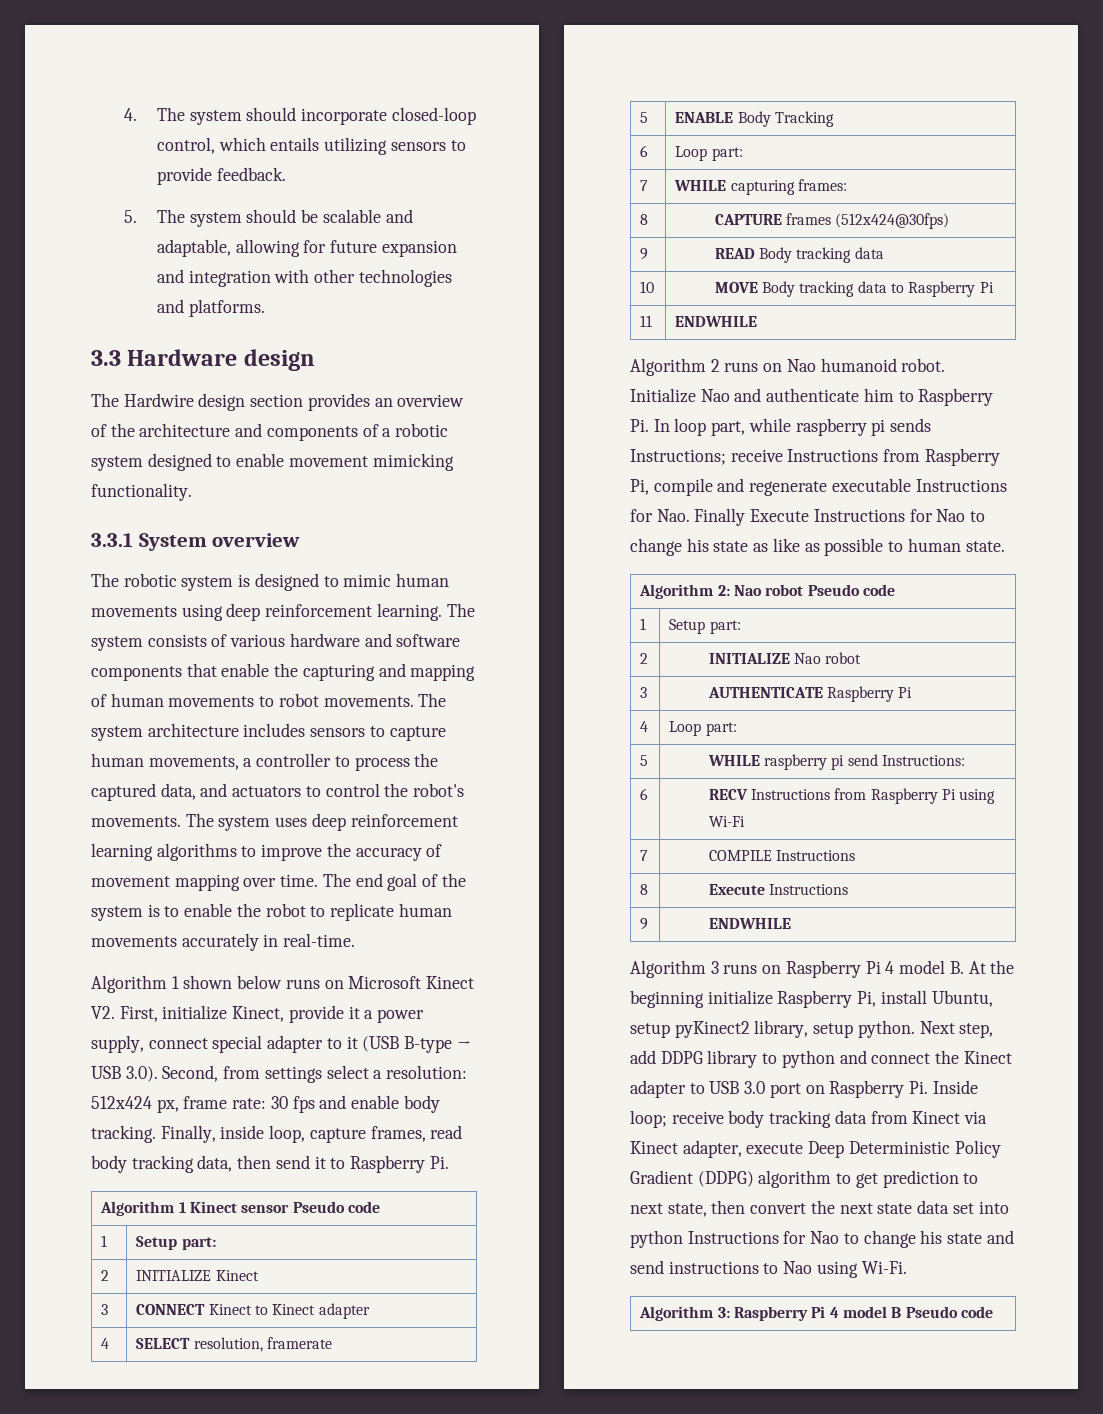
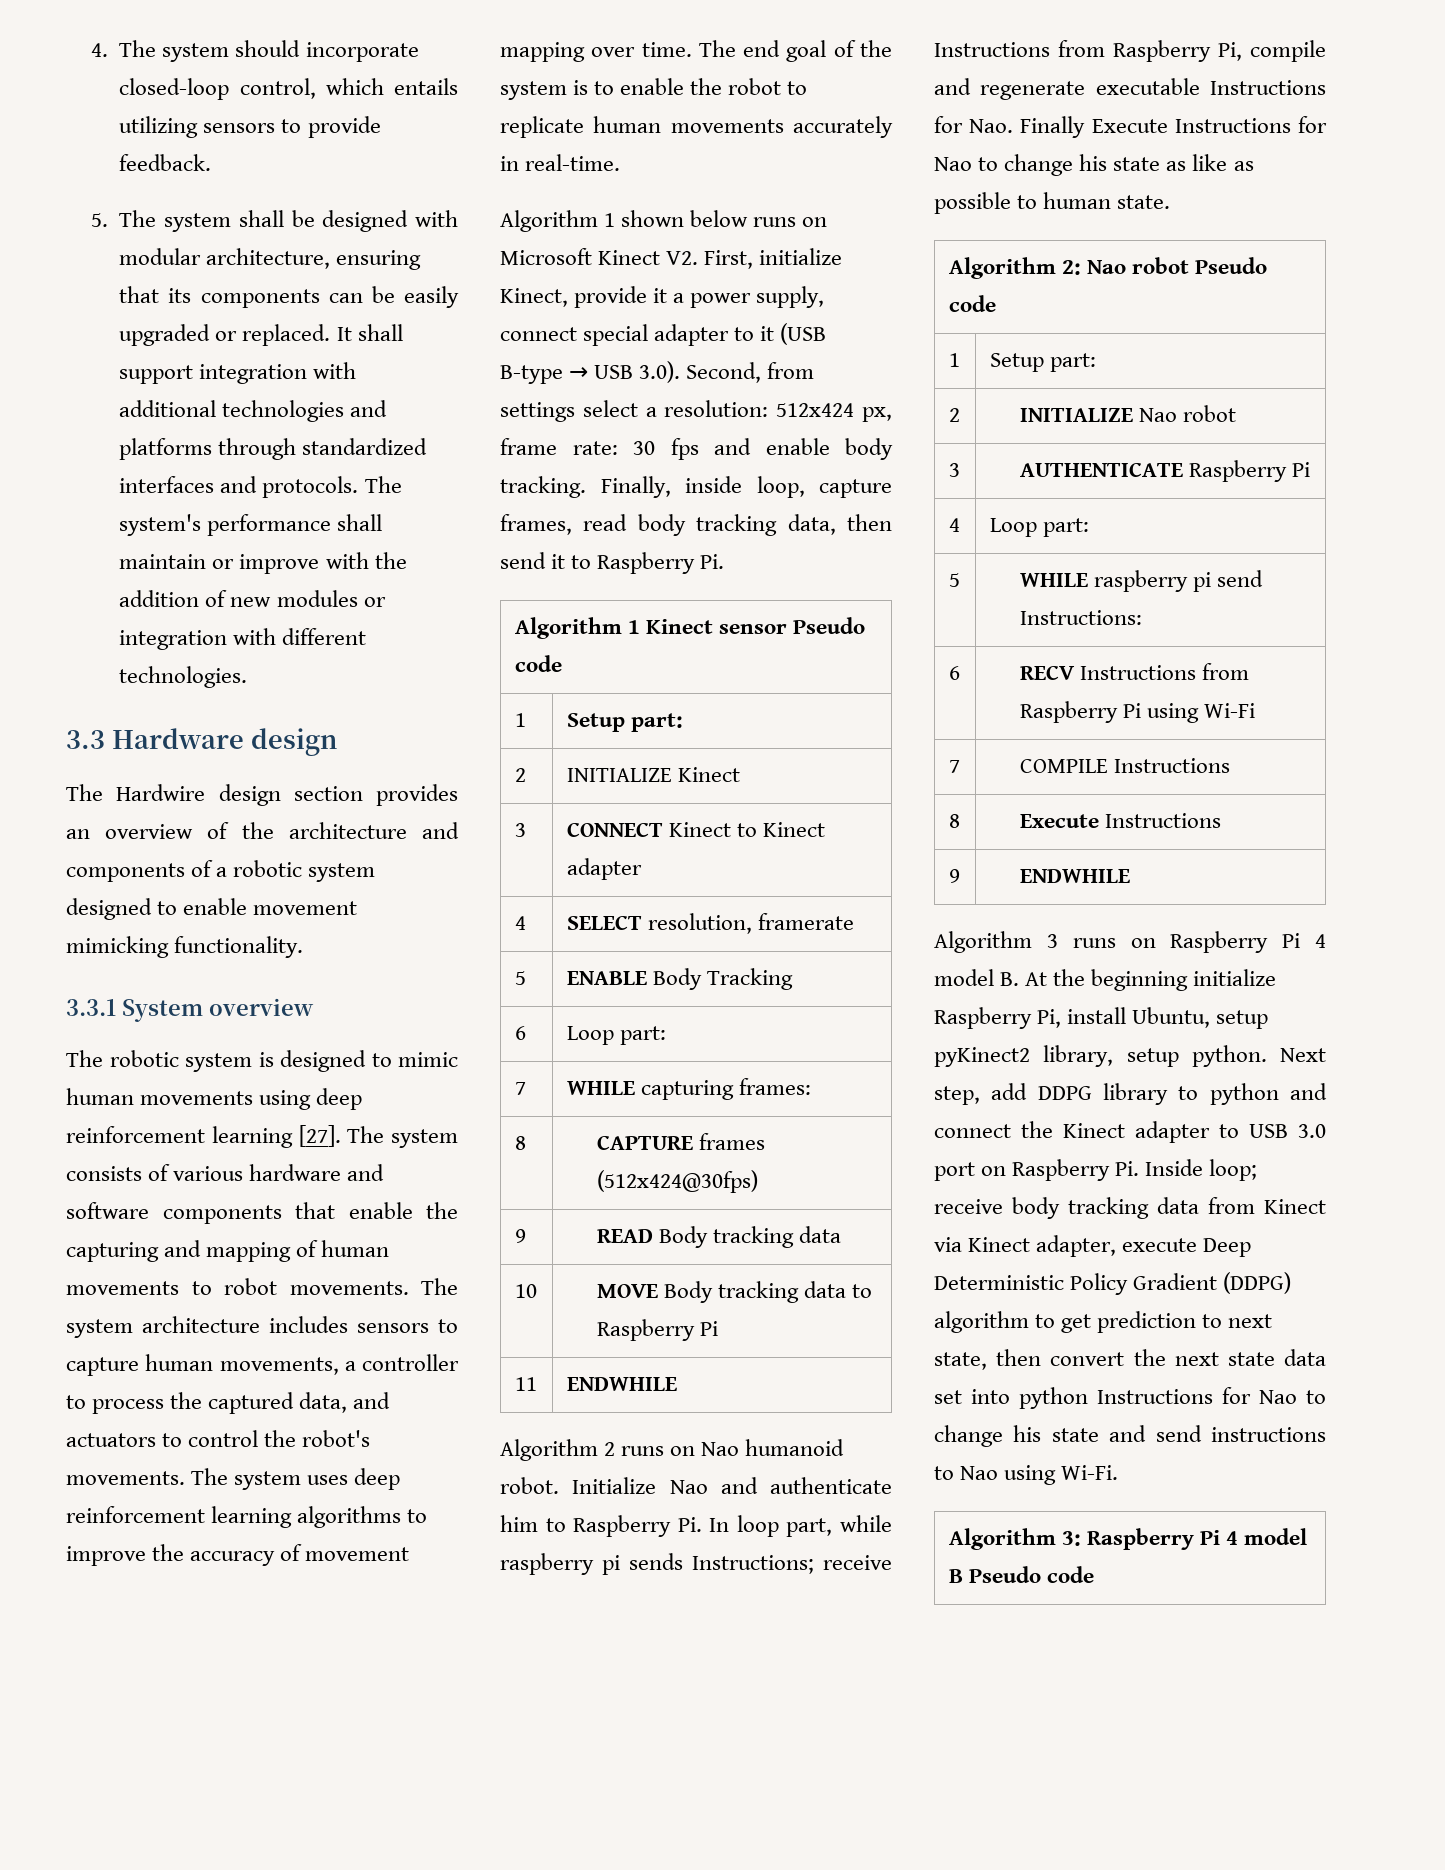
[246,209,413,223] [156,239,457,257] [156,269,356,287] should be scalable and adaptable, allowing for future expansion and integration with other -> [238,210,458,232] [119,248,422,270] [119,286,460,308] [119,324,403,346] [119,362,357,384] [119,400,217,417] shall be designed with modular architecture, ensuring that its components can be easily upgraded or replaced. It shall support integration with additional
[188,299,265,317] platforms. -> [119,438,428,460] [119,476,402,498] [119,514,383,536] [119,552,407,574] [119,590,386,607] [119,628,367,650] [119,666,248,688] platforms through standardized interfaces and protocols. The system's performance shall maintain or improve with the addition of new modules or integration with different technologies.
[376,603,442,621] learning. -> [211,1125,341,1148] learning [27].

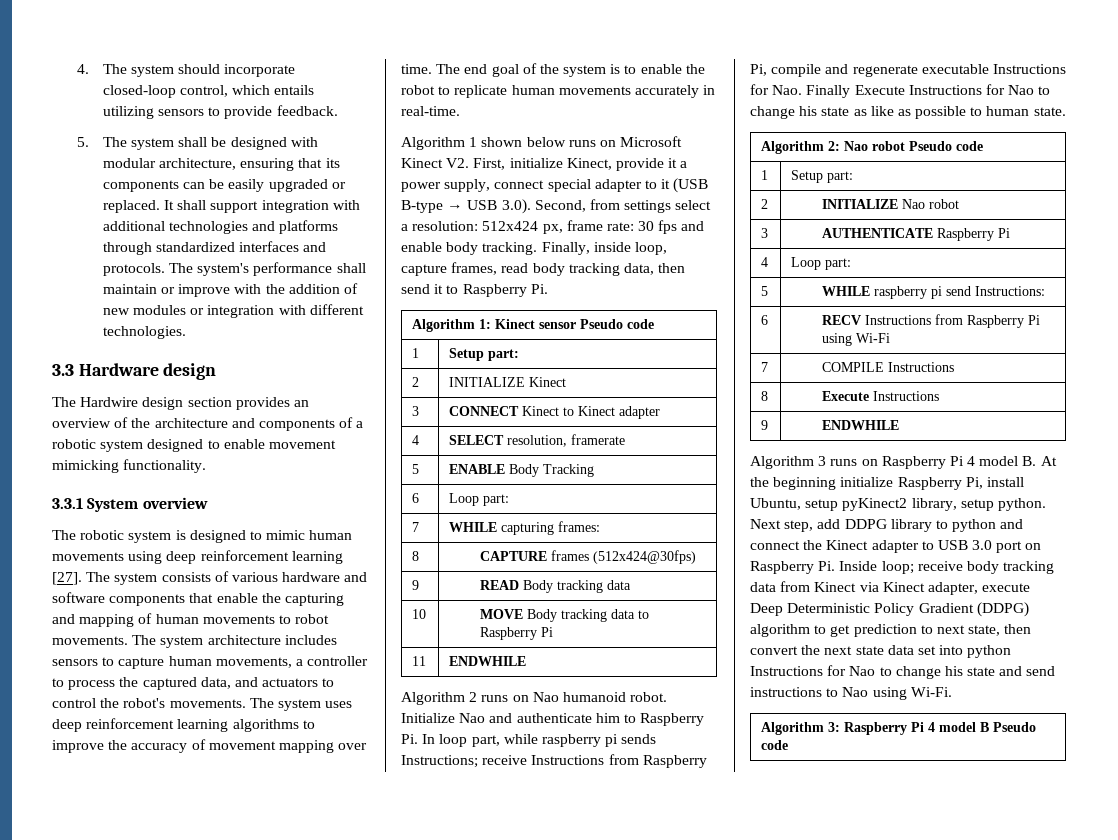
[627,620,640,634] 1 -> [479,319,492,329] 1:

